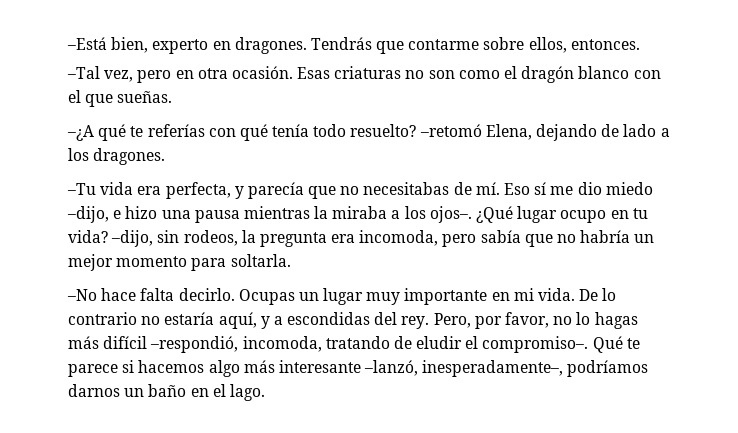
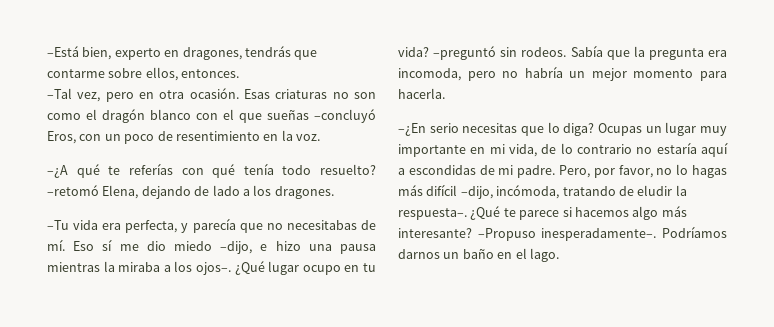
[234,37,372,54] dragones. Tendrás -> [182,46,291,60] dragones, tendrás
[117,91,173,103] sueñas. -> [267,109,376,123] [47,130,320,144] sueñas –concluyó Eros, con un poco de resentimiento en la voz.
[111,230,238,247] –dijo, sin rodeos, -> [433,45,630,60] –preguntó sin rodeos. Sabía que
[480,230,553,247] sabía que -> (496, 76) none
[230,254,291,267] [67,288,235,301] soltarla. // –No hace falta decirlo. -> [398,88,445,99] [398,122,595,136] hacerla. // –¿En serio necesitas que lo diga?
[538,288,599,301] vida. De -> [509,144,557,157] vida, de
[218,312,430,329] aquí, y a escondidas del rey. -> [701,142,728,157] [398,165,556,178] aquí a escondidas de mi padre.
[150,336,322,353] –respondió, incomoda, -> [460,185,560,199] –dijo, incómoda,
[465,336,623,353] el compromiso–. Qué -> [675,185,687,196] [398,206,501,220] la respuesta–. ¿Qué
[278,360,649,377] interesante –lanzó, inesperadamente–, podríamos -> [398,226,727,241] interesante? –Propuso inesperadamente–. Podríamos

